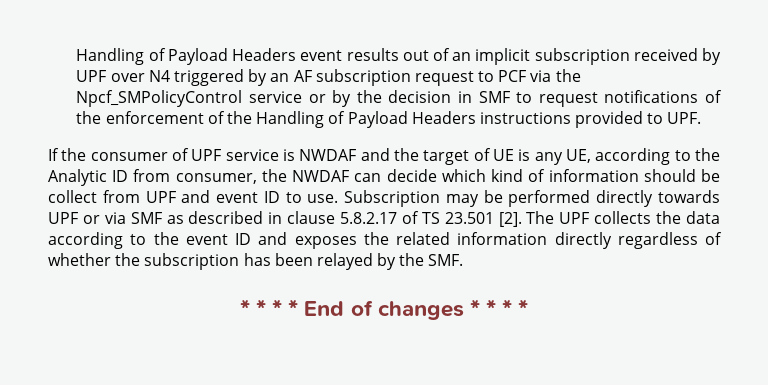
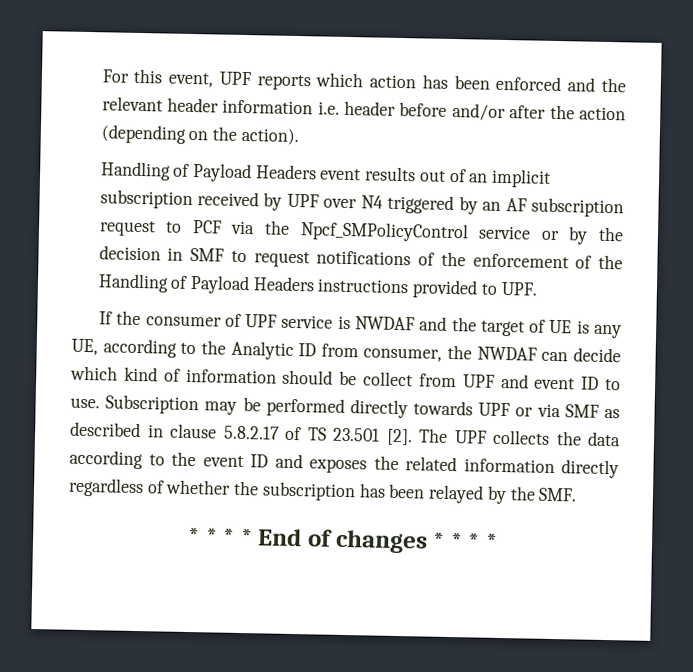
(76, 56) none -> [101,68,627,93] [101,96,626,122] [100,124,299,146] For this event, UPF reports which action has been enforced and the relevant header information i.e. header before and/or after the action (depending on the action). //

